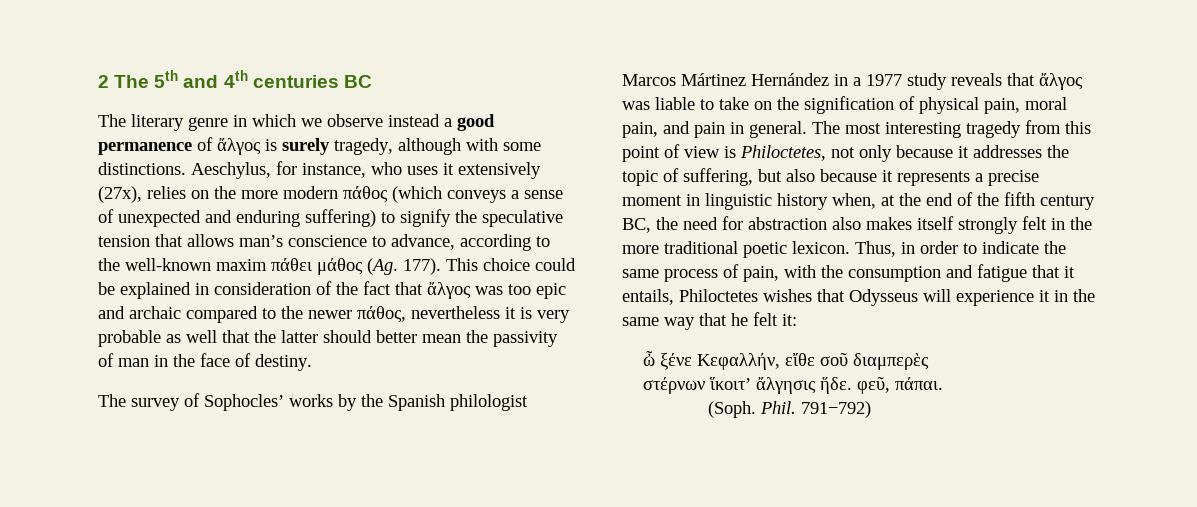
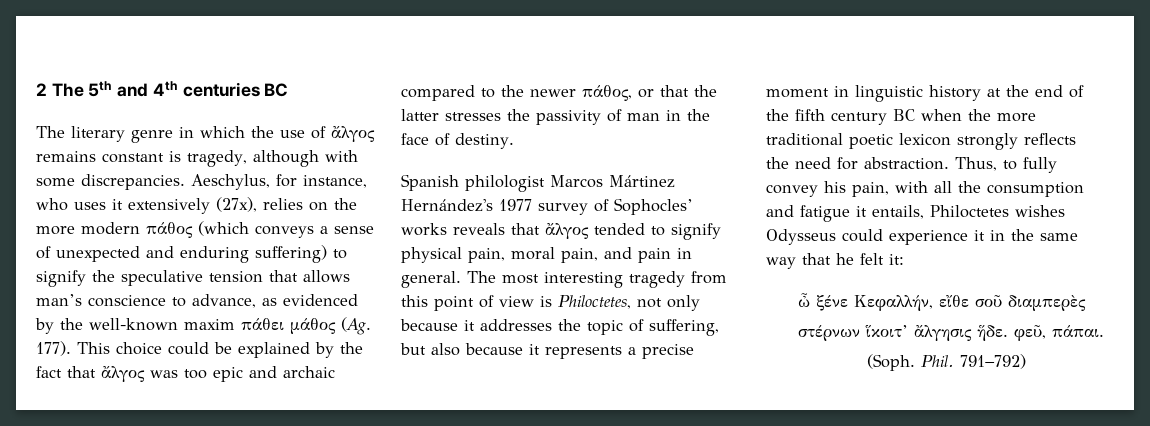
[301,114,495,131] [98,137,330,155] we observe instead a good permanence of ἄλγος is surely -> [251,126,375,142] [36,151,181,163] the use of ἄλγος remains constant is
[98,162,186,175] distinctions. -> [81,174,185,190] discrepancies.
[460,234,550,251] according to -> [262,294,358,306] [35,318,54,334] as evidenced by
[195,281,332,295] in consideration of -> [315,342,334,358] by
[411,306,570,323] [98,330,461,347] nevertheless it is very probable as well that the latter should better mean -> [638,85,717,98] [401,109,501,121] or that the latter stresses
[98,393,528,411] [622,73,1083,90] [622,96,915,114] The survey of Sophocles’ works by the Spanish philologist Marcos Mártinez Hernández in a 1977 study reveals that ἄλγος was liable to take on the signification of -> [401,174,675,192] [401,198,693,215] [401,223,721,240] Spanish philologist Marcos Mártinez Hernández's 1977 survey of Sophocles’ works reveals that ἄλγος tended to signify
[832,193,876,209] when, -> (981, 93) none
[622,216,1092,234] [622,241,1066,258] [622,264,739,282] BC, the need for abstraction also makes itself strongly felt in the more traditional poetic lexicon. Thus, in order to indicate the same process of -> [893,109,1036,122] [766,133,1076,150] [766,157,1057,173] [766,181,846,197] BC when the more traditional poetic lexicon strongly reflects the need for abstraction. Thus, to fully convey his
(816, 271) none -> [934,181,952,193] all
[1032,265,1060,278] that -> (850, 213) none
[817,289,951,306] that Odysseus will -> [766,229,883,245] Odysseus could

